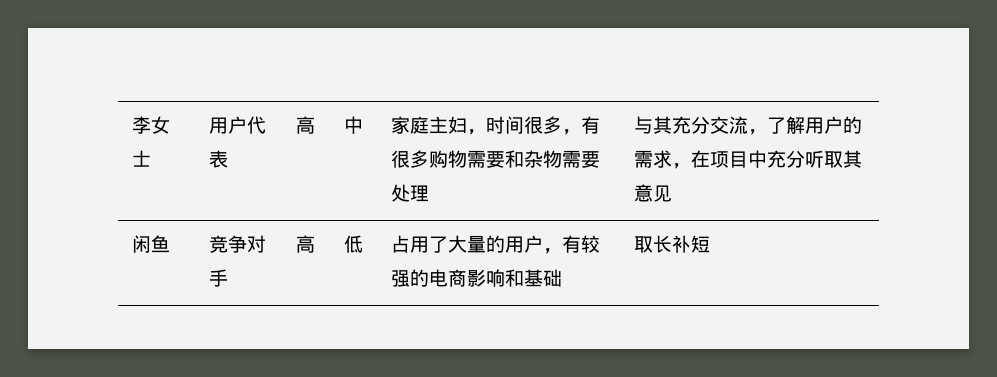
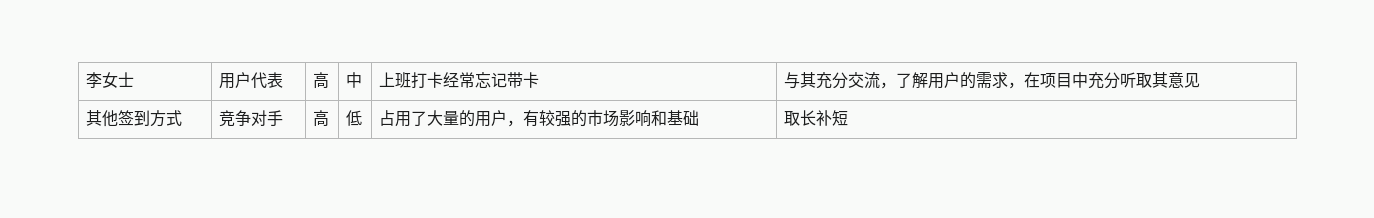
[390,116,600,135] [390,150,600,168] [390,184,429,202] 家庭主妇，时间很多，有很多购物需要和杂物需要处理 -> [378,72,539,88] 上班打卡经常忘记带卡
[131,235,170,253] 闲鱼 -> [85,110,182,127] 其他签到方式
[428,269,467,287] 电商 -> [586,110,619,127] 市场

